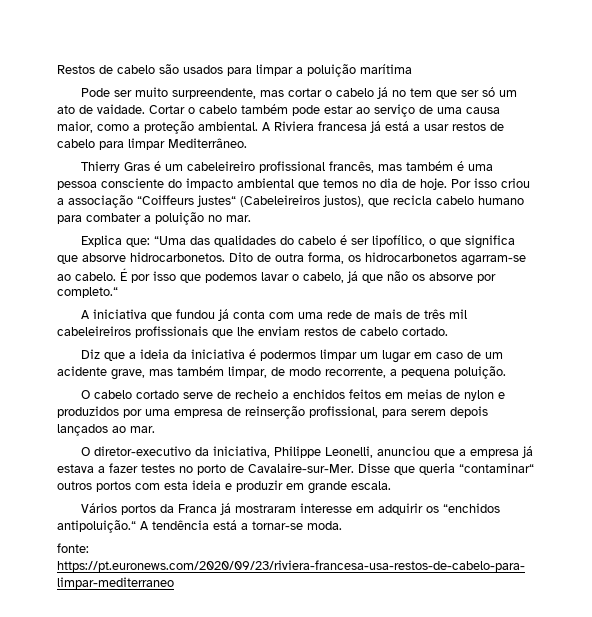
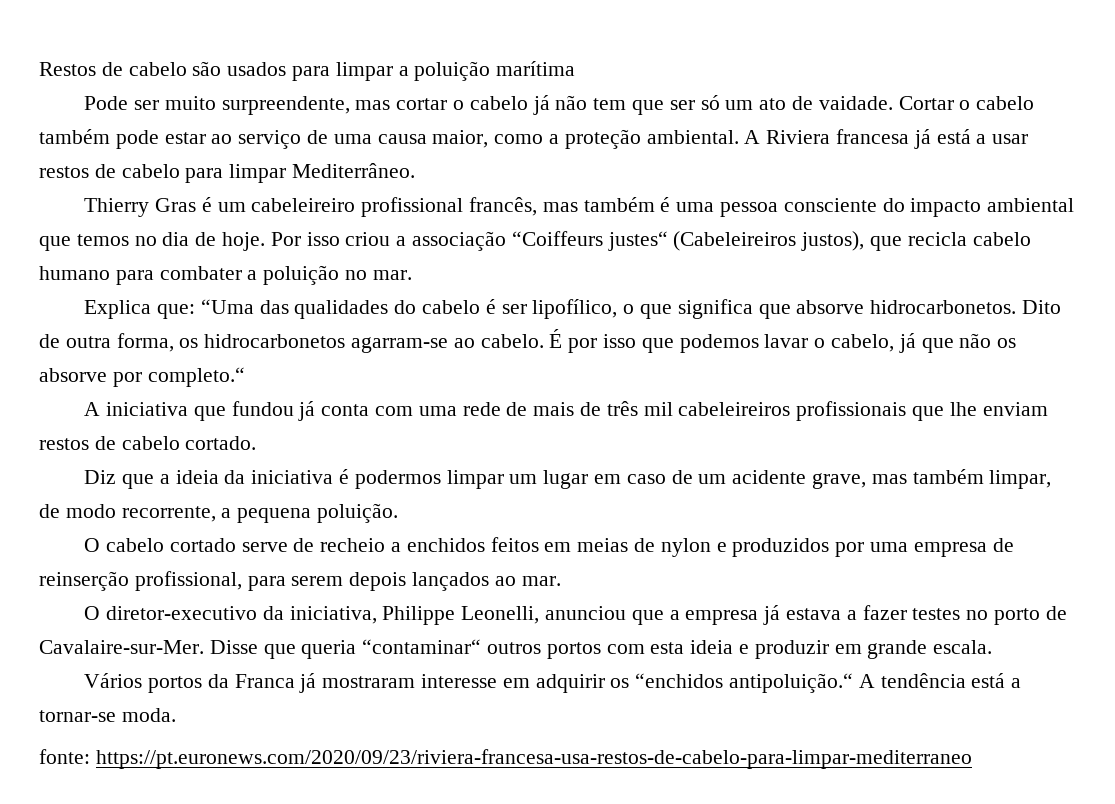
[392,90,407,97] no -> [555,95,588,110] não

